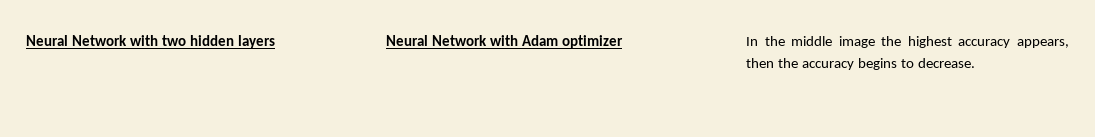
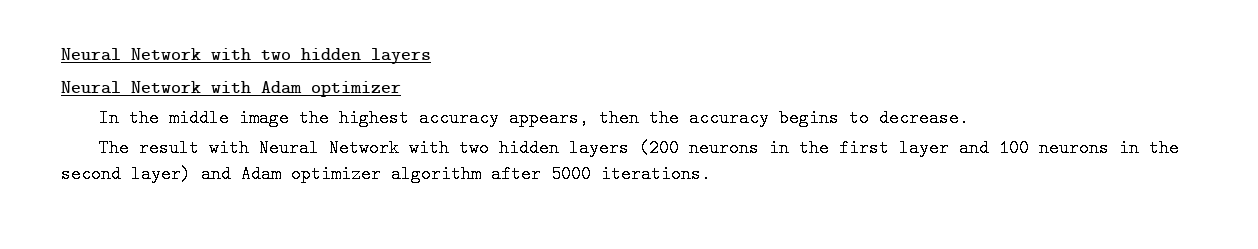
(975, 63) none -> [98,139,1179,157] [61,165,711,183] // The result with Neural Network with two hidden layers (200 neurons in the first layer and 100 neurons in the second layer) and Adam optimizer algorithm after 5000 iterations.

